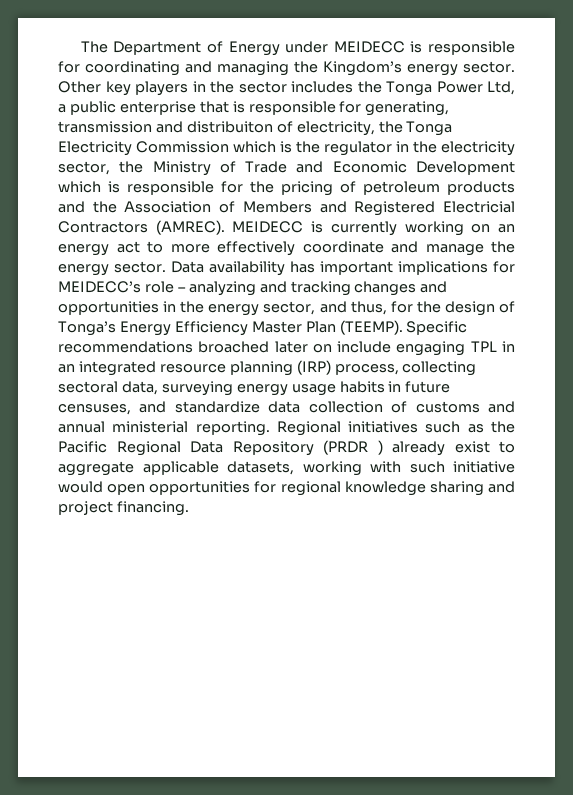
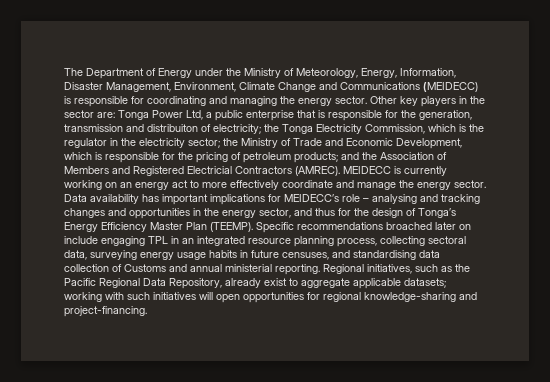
[333,41,405,53] MEIDECC -> [226,68,456,78] [64,82,478,92] the Ministry of Meteorology, Energy, Information, Disaster Management, Environment, Climate Change and Communications (MEIDECC)
[323,61,402,76] Kingdom’s -> (295, 100) none
[291,81,382,93] includes the -> [97,112,115,118] are:
[365,101,450,116] generating, -> [401,110,472,120] the generation,
[296,121,375,136] electricity, -> [213,124,261,134] electricity;
[136,141,229,153] Commission -> [365,124,425,134] Commission,
[58,161,110,175] sector, -> [188,138,220,148] sector;
[415,161,515,175] Development -> [396,138,462,149] Development,
[447,181,515,195] products -> [294,152,338,163] products;
[188,281,256,296] analyzing -> [372,194,417,204] analysing
[350,301,387,315] thus, -> [315,208,335,216] thus
[296,360,331,375] (IRP) -> (334, 241) none
[174,401,260,413] standardize -> [353,250,416,260] standardising
[415,401,480,413] customs -> [124,264,166,272] Customs
[348,421,419,433] initiatives -> [367,264,412,274] initiatives,
[232,440,383,456] Repository (PRDR ) -> [169,278,222,289] Repository,
[227,461,294,475] datasets, -> [404,278,446,288] datasets;
[453,461,515,473] [58,481,103,493] initiative would -> [153,292,213,300] initiatives will
[344,481,515,496] [58,501,189,516] knowledge sharing and project financing. -> [364,292,477,302] [64,306,147,317] knowledge-sharing and project-financing.

